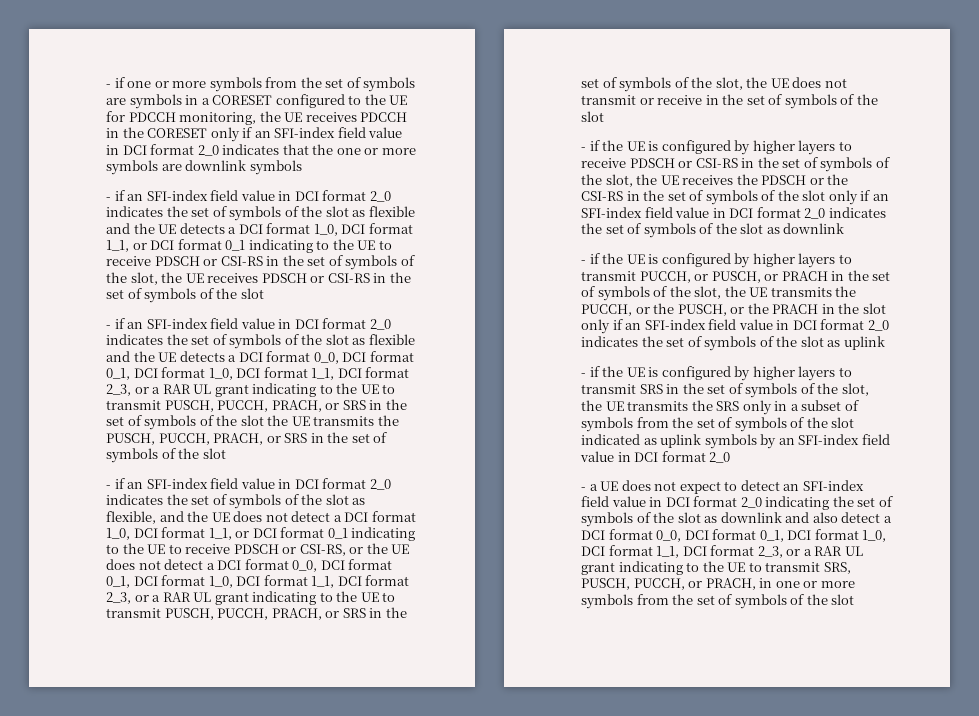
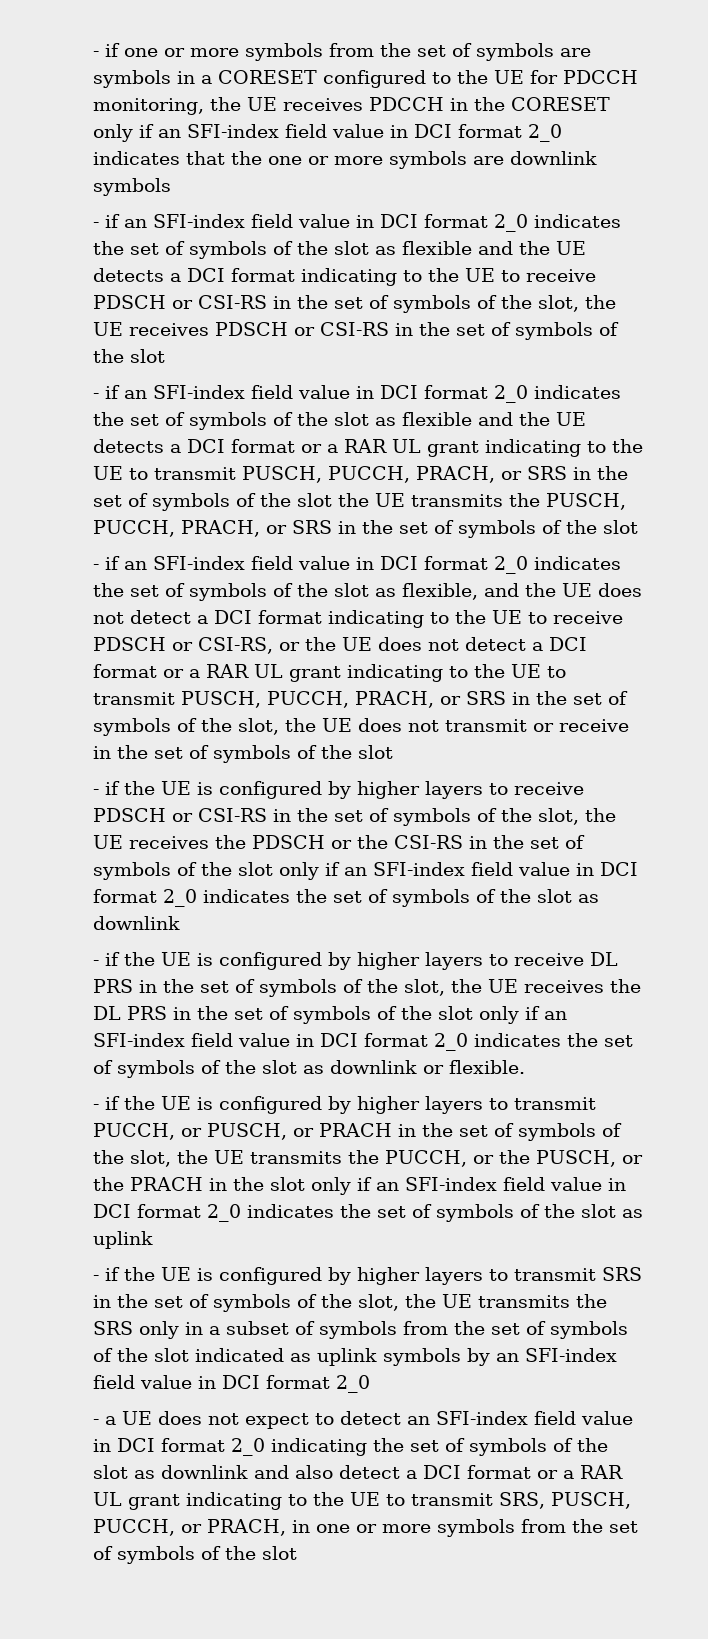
[313,223,413,236] [105,239,246,252] 1_0, DCI format 1_1, or DCI format 0_1 -> (296, 275) none
[313,351,414,364] [105,367,410,380] [105,384,131,396] 0_0, DCI format 0_1, DCI format 1_0, DCI format 1_1, DCI format 2_3, -> (296, 446) none
[105,527,348,540] 1_0, DCI format 1_1, or DCI format 0_1 -> (323, 617) none
[292,559,393,572] [105,575,410,588] [105,592,131,604] 0_0, DCI format 0_1, DCI format 1_0, DCI format 1_1, DCI format 2_3, -> (158, 671) none
(845, 228) none -> [93,952,619,970] [93,979,642,997] [93,1006,568,1024] [93,1033,634,1051] [93,1060,526,1078] // - if the UE is configured by higher layers to receive DL PRS in the set of symbols of the slot, the UE receives the DL PRS in the set of symbols of the slot only if an SFI-index field value in DCI format 2_0 indicates the set of symbols of the slot as downlink or flexible.
[656,529,887,542] [580,545,783,558] 0_0, DCI format 0_1, DCI format 1_0, DCI format 1_1, DCI format 2_3, -> (532, 1472) none

